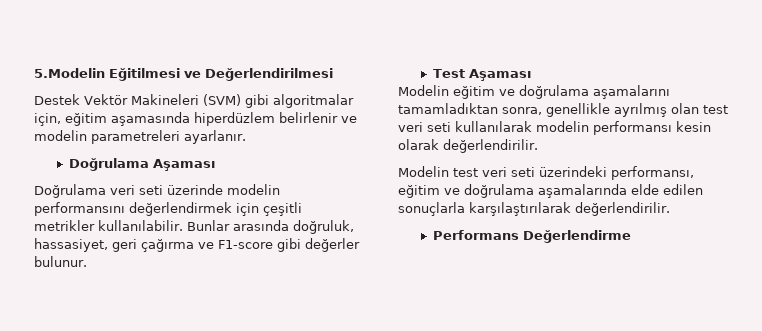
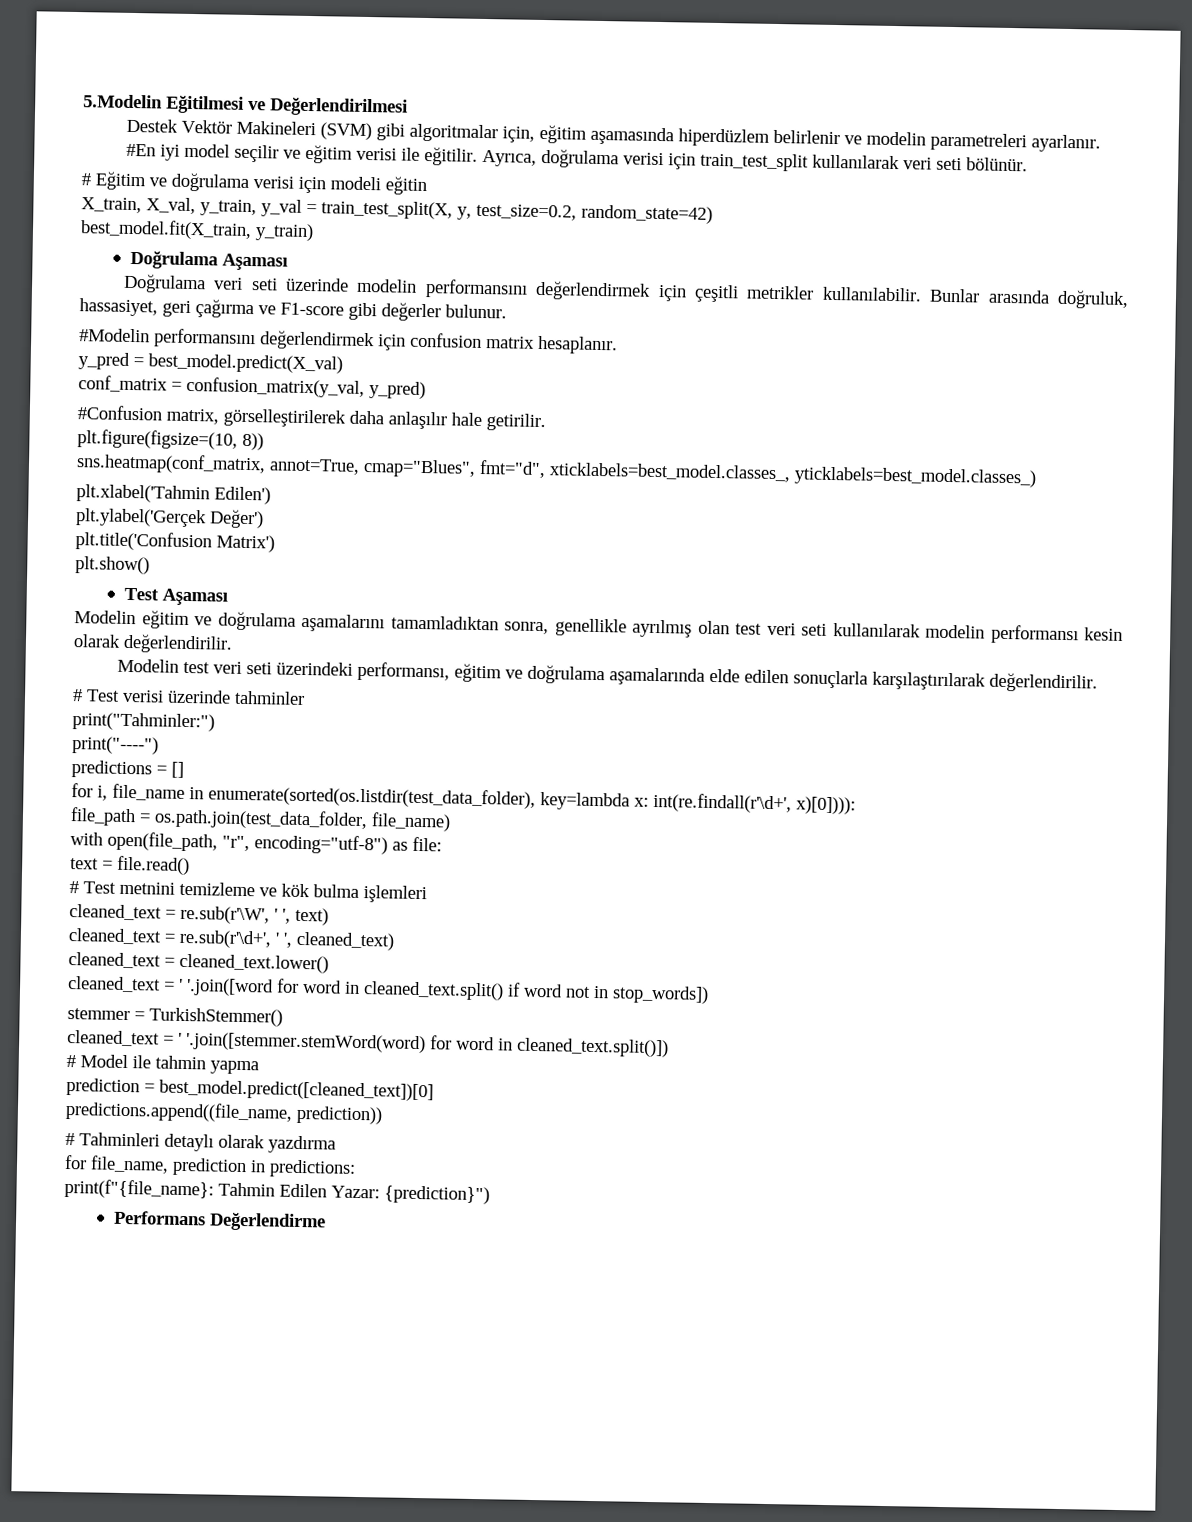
(246, 137) none -> [125,143,1028,172] [81,171,427,196] [81,197,713,224] [80,219,314,242] // #En iyi model seçilir ve eğitim verisi ile eğitilir. Ayrıca, doğrulama verisi için train_test_split kullanılarak veri seti bölünür. // # Eğitim ve doğrulama verisi için modeli eğitin // X_train, X_val, y_train, y_val = train_test_split(X, y, test_size=0.2, random_state=42) // best_model.fit(X_train, y_train)
(87, 261) none -> [79,328,618,355] [78,352,343,374] [78,375,426,400] [77,405,546,432] [77,429,264,451] [76,453,1037,488] [76,484,271,505] [75,508,264,529] [75,531,275,553] [75,556,150,575] // #Modelin performansını değerlendirmek için confusion matrix hesaplanır. // y_pred = best_model.predict(X_val) // conf_matrix = confusion_matrix(y_val, y_pred) // #Confusion matrix, görselleştirilerek daha anlaşılır hale getirilir. // plt.figure(figsize=(10, 8)) // sns.heatmap(conf_matrix, annot=True, cmap="Blues", fmt="d", xticklabels=best_model.classes_, yticklabels=best_model.classes_) // plt.xlabel('Tahmin Edilen') // plt.ylabel('Gerçek Değer') // plt.title('Confusion Matrix') // plt.show()
(670, 209) none -> [72,689,305,705] [72,712,215,732] [72,736,159,755] [71,760,184,779] [71,783,856,815] [70,807,451,832] [70,831,442,855] [70,855,190,876] [69,881,427,904] [69,904,329,926] [68,928,395,951] [68,952,329,974] [67,976,709,1004] [67,1007,283,1027] [67,1029,669,1058] [66,1054,259,1075] [66,1077,434,1102] [65,1100,383,1125] [65,1132,336,1154] [64,1154,356,1178] [64,1178,490,1205] // # Test verisi üzerinde tahminler // print("Tahminler:") // print("----") // predictions = [] // for i, file_name in enumerate(sorted(os.listdir(test_data_folder), key=lambda x: int(re.findall(r'\d+', x)[0]))): // file_path = os.path.join(test_data_folder, file_name) // with open(file_path, "r", encoding="utf-8") as file: // text = file.read() // # Test metnini temizleme ve kök bulma işlemleri // cleaned_text = re.sub(r'\W', ' ', text) // cleaned_text = re.sub(r'\d+', ' ', cleaned_text) // cleaned_text = cleaned_text.lower() // cleaned_text = ' '.join([word for word in cleaned_text.split() if word not in stop_words]) // stemmer = TurkishStemmer() // cleaned_text = ' '.join([stemmer.stemWord(word) for word in cleaned_text.split()]) // # Model ile tahmin yapma // prediction = best_model.predict([cleaned_text])[0] // predictions.append((file_name, prediction)) // # Tahminleri detaylı olarak yazdırma // for file_name, prediction in predictions: // print(f"{file_name}: Tahmin Edilen Yazar: {prediction}")

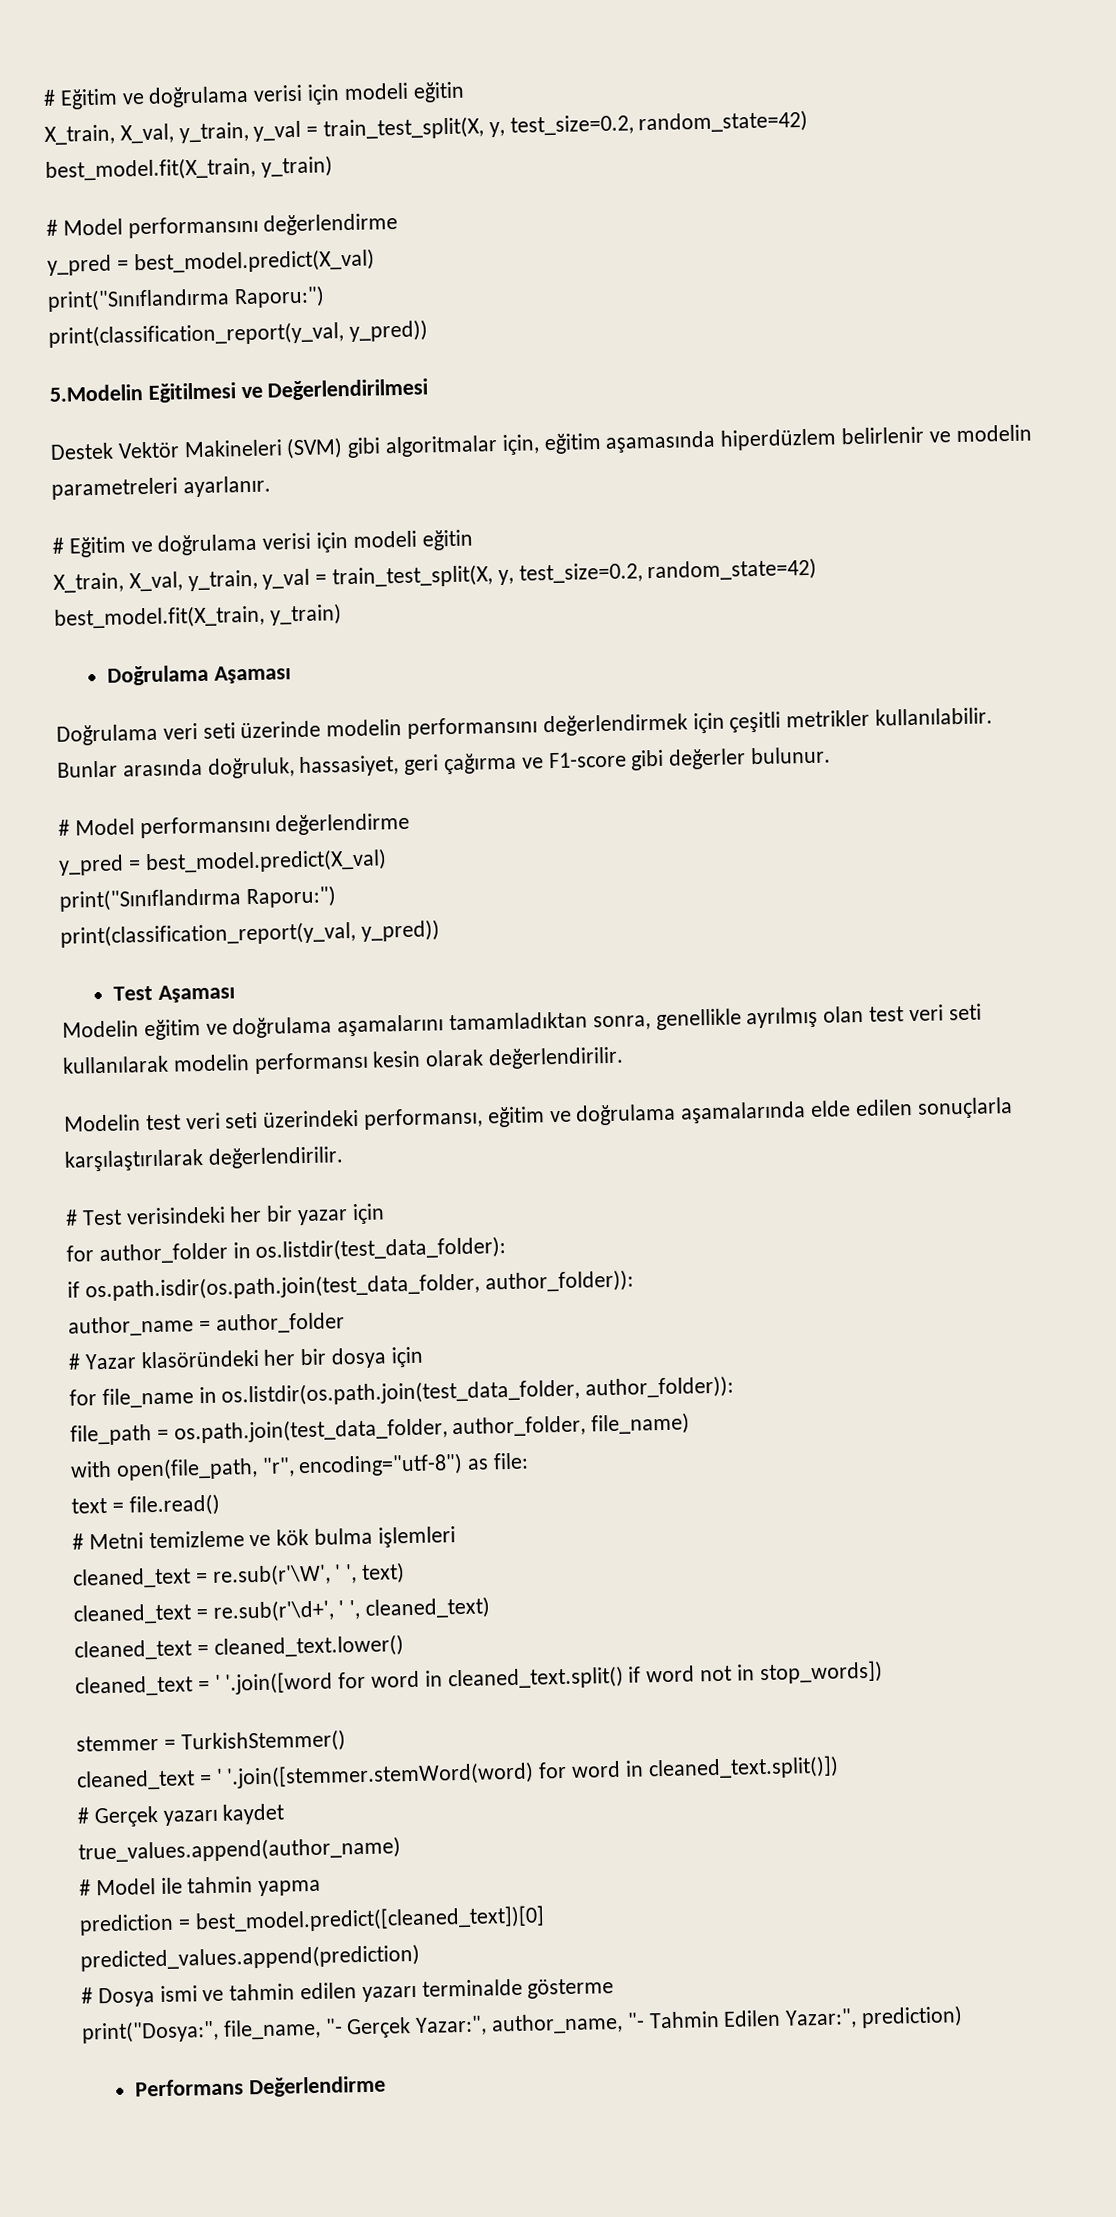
(83, 101) none -> [43,81,465,110] [44,109,809,145] [45,155,333,182] [46,212,399,239] [47,248,375,276] [47,285,325,312] [48,319,428,348] # Eğitim ve doğrulama verisi için modeli eğitin // X_train, X_val, y_train, y_val = train_test_split(X, y, test_size=0.2, random_state=42) // best_model.fit(X_train, y_train) // # Model performansını değerlendirme // y_pred = best_model.predict(X_val) // print("Sınıflandırma Raporu:") // print(classification_report(y_val, y_pred)) //
[125,143,1028,172] // #En iyi model seçilir ve eğitim verisi ile eğitilir. Ayrıca, doğrulama verisi için train_test_split kullanılarak veri seti bölünür. -> (271, 486) none
[79,328,618,355] [78,352,343,374] [78,375,426,400] [77,405,546,432] [77,429,264,451] [76,453,1037,488] [76,484,271,505] [75,508,264,529] [75,531,275,553] [75,556,150,575] #Modelin performansını değerlendirmek için confusion matrix hesaplanır. // y_pred = best_model.predict(X_val) // conf_matrix = confusion_matrix(y_val, y_pred) // #Confusion matrix, görselleştirilerek daha anlaşılır hale getirilir. // plt.figure(figsize=(10, 8)) // sns.heatmap(conf_matrix, annot=True, cmap="Blues", fmt="d", xticklabels=best_model.classes_, yticklabels=best_model.classes_) // plt.xlabel('Tahmin Edilen') // plt.ylabel('Gerçek Değer') // plt.title('Confusion Matrix') // plt.show() -> [58,812,411,839] [58,848,387,876] [59,885,336,912] [60,919,440,948] # Model performansını değerlendirme // y_pred = best_model.predict(X_val) // print("Sınıflandırma Raporu:") // print(classification_report(y_val, y_pred))
[122,689,305,705] [72,712,215,732] [72,736,159,755] [71,760,184,779] [71,783,856,815] verisi üzerinde tahminler // print("Tahminler:") // print("----") // predictions = [] // for i, file_name in enumerate(sorted(os.listdir(test_data_folder), key=lambda x: int(re.findall(r'\d+', x)[0]))): -> [125,1203,385,1226] [66,1236,507,1265] [67,1269,634,1302] [68,1312,345,1337] [68,1346,424,1370] [69,1375,735,1409] verisindeki her bir yazar için // for author_folder in os.listdir(test_data_folder): // if os.path.isdir(os.path.join(test_data_folder, author_folder)): // author_name = author_folder // # Yazar klasöründeki her bir dosya için // for file_name in os.listdir(os.path.join(test_data_folder, author_folder)):
(368, 819) none -> [452,1415,587,1438] author_folder,
[83,881,175,895] Test metnini -> [88,1532,144,1550] Metni
(669, 1047) none -> [77,1803,286,1828] [78,1836,401,1864] // # Gerçek yazarı kaydet // true_values.append(author_name)
[65,1100,383,1125] [65,1132,336,1154] [64,1154,356,1178] [64,1178,490,1205] predictions.append((file_name, prediction)) // # Tahminleri detaylı olarak yazdırma // for file_name, prediction in predictions: // print(f"{file_name}: Tahmin Edilen Yazar: {prediction}") -> [80,1943,420,1972] [81,1978,615,2008] [81,2005,964,2044] predicted_values.append(prediction) // # Dosya ismi ve tahmin edilen yazarı terminalde gösterme // print("Dosya:", file_name, "- Gerçek Yazar:", author_name, "- Tahmin Edilen Yazar:", prediction)

